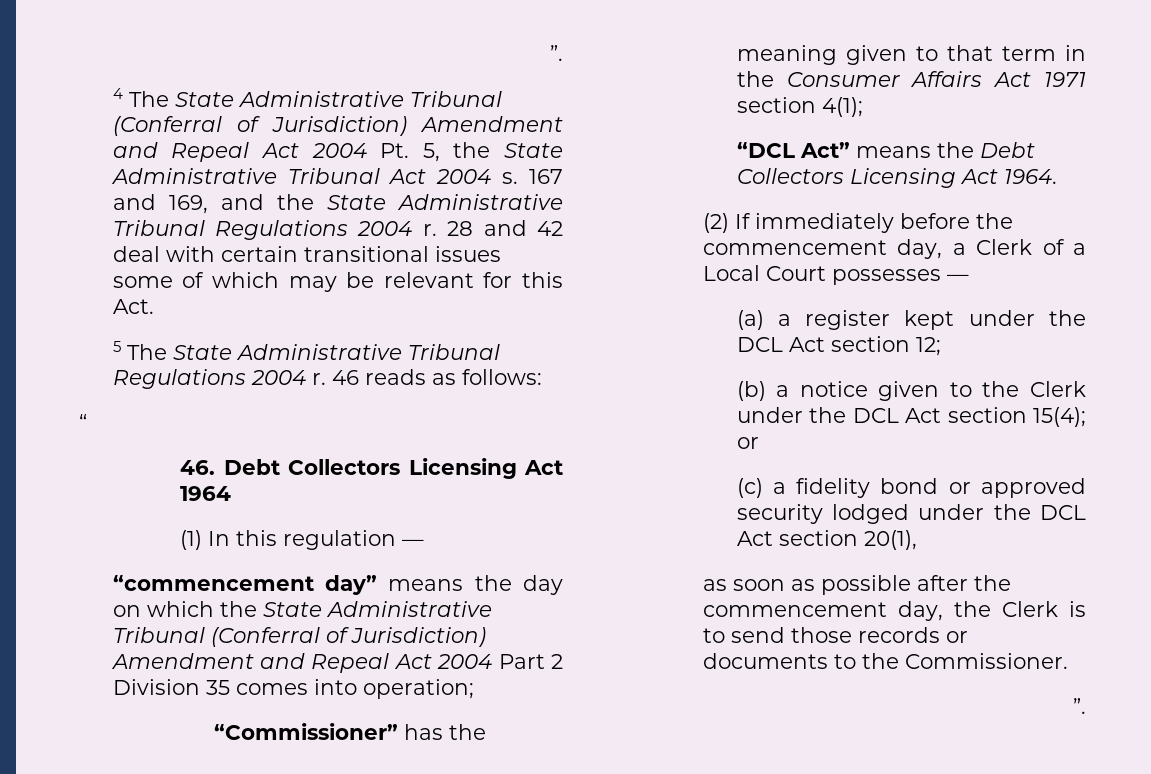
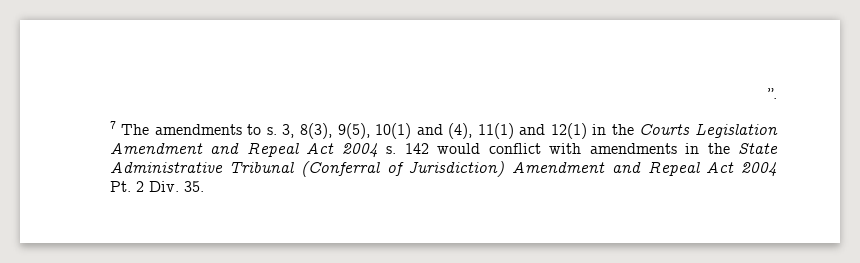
[112,88,169,107] 4 The -> [109,121,778,139] [109,142,730,158] 7 The amendments to s. 3, 8(3), 9(5), 10(1) and (4), 11(1) and 12(1) in the Courts Legislation Amendment and Repeal Act 2004 s. 142 would conflict with amendments in the
[422,142,563,162] [110,168,563,184] [112,194,563,214] [112,220,563,240] [112,246,501,262] [112,272,563,292] [112,299,154,314] [112,341,500,360] [112,369,542,389] [79,414,87,430] [180,458,563,479] [180,486,232,501] [180,530,425,550] [112,575,563,595] [112,601,492,617] [112,627,486,647] [110,653,563,673] [112,679,474,699] [213,723,486,740] [736,45,1086,65] [736,71,1086,87] [736,97,863,117] [736,142,1035,158] [736,168,1057,188] [703,213,1014,233] [703,239,1086,259] [703,265,970,285] [736,310,1086,330] [736,336,941,356] [736,381,1086,401] [736,407,1086,427] [736,437,759,449] [736,478,1086,498] [736,504,1086,524] [736,530,917,550] [703,575,1012,595] [703,601,1086,621] [703,627,969,643] [703,653,1069,669] [1073,698,1086,714] 5, the State Administrative Tribunal Act 2004 s. 167 and 169, and the State Administrative Tribunal Regulations 2004 r. 28 and 42 deal with certain transitional issues some of which may be relevant for this Act. // 5 The State Administrative Tribunal Regulations 2004 r. 46 reads as follows: // “ // 46. Debt Collectors Licensing Act 1964 // (1) In this regulation — // “commencement day” means the day on which the State Administrative Tribunal (Conferral of Jurisdiction) Amendment and Repeal Act 2004 Part 2 Division 35 comes into operation; // “Commissioner” has the meaning given to that term in the Consumer Affairs Act 1971 section 4(1); // “DCL Act” means the Debt Collectors Licensing Act 1964. // (2) If immediately before the commencement day, a Clerk of a Local Court possesses — // (a) a register kept under the DCL Act section 12; // (b) a notice given to the Clerk under the DCL Act section 15(4); or // (c) a fidelity bond or approved security lodged under the DCL Act section 20(1), // as soon as possible after the commencement day, the Clerk is to send those records or documents to the Commissioner. // ”. -> [135,181,204,192] 2 Div. 35.

